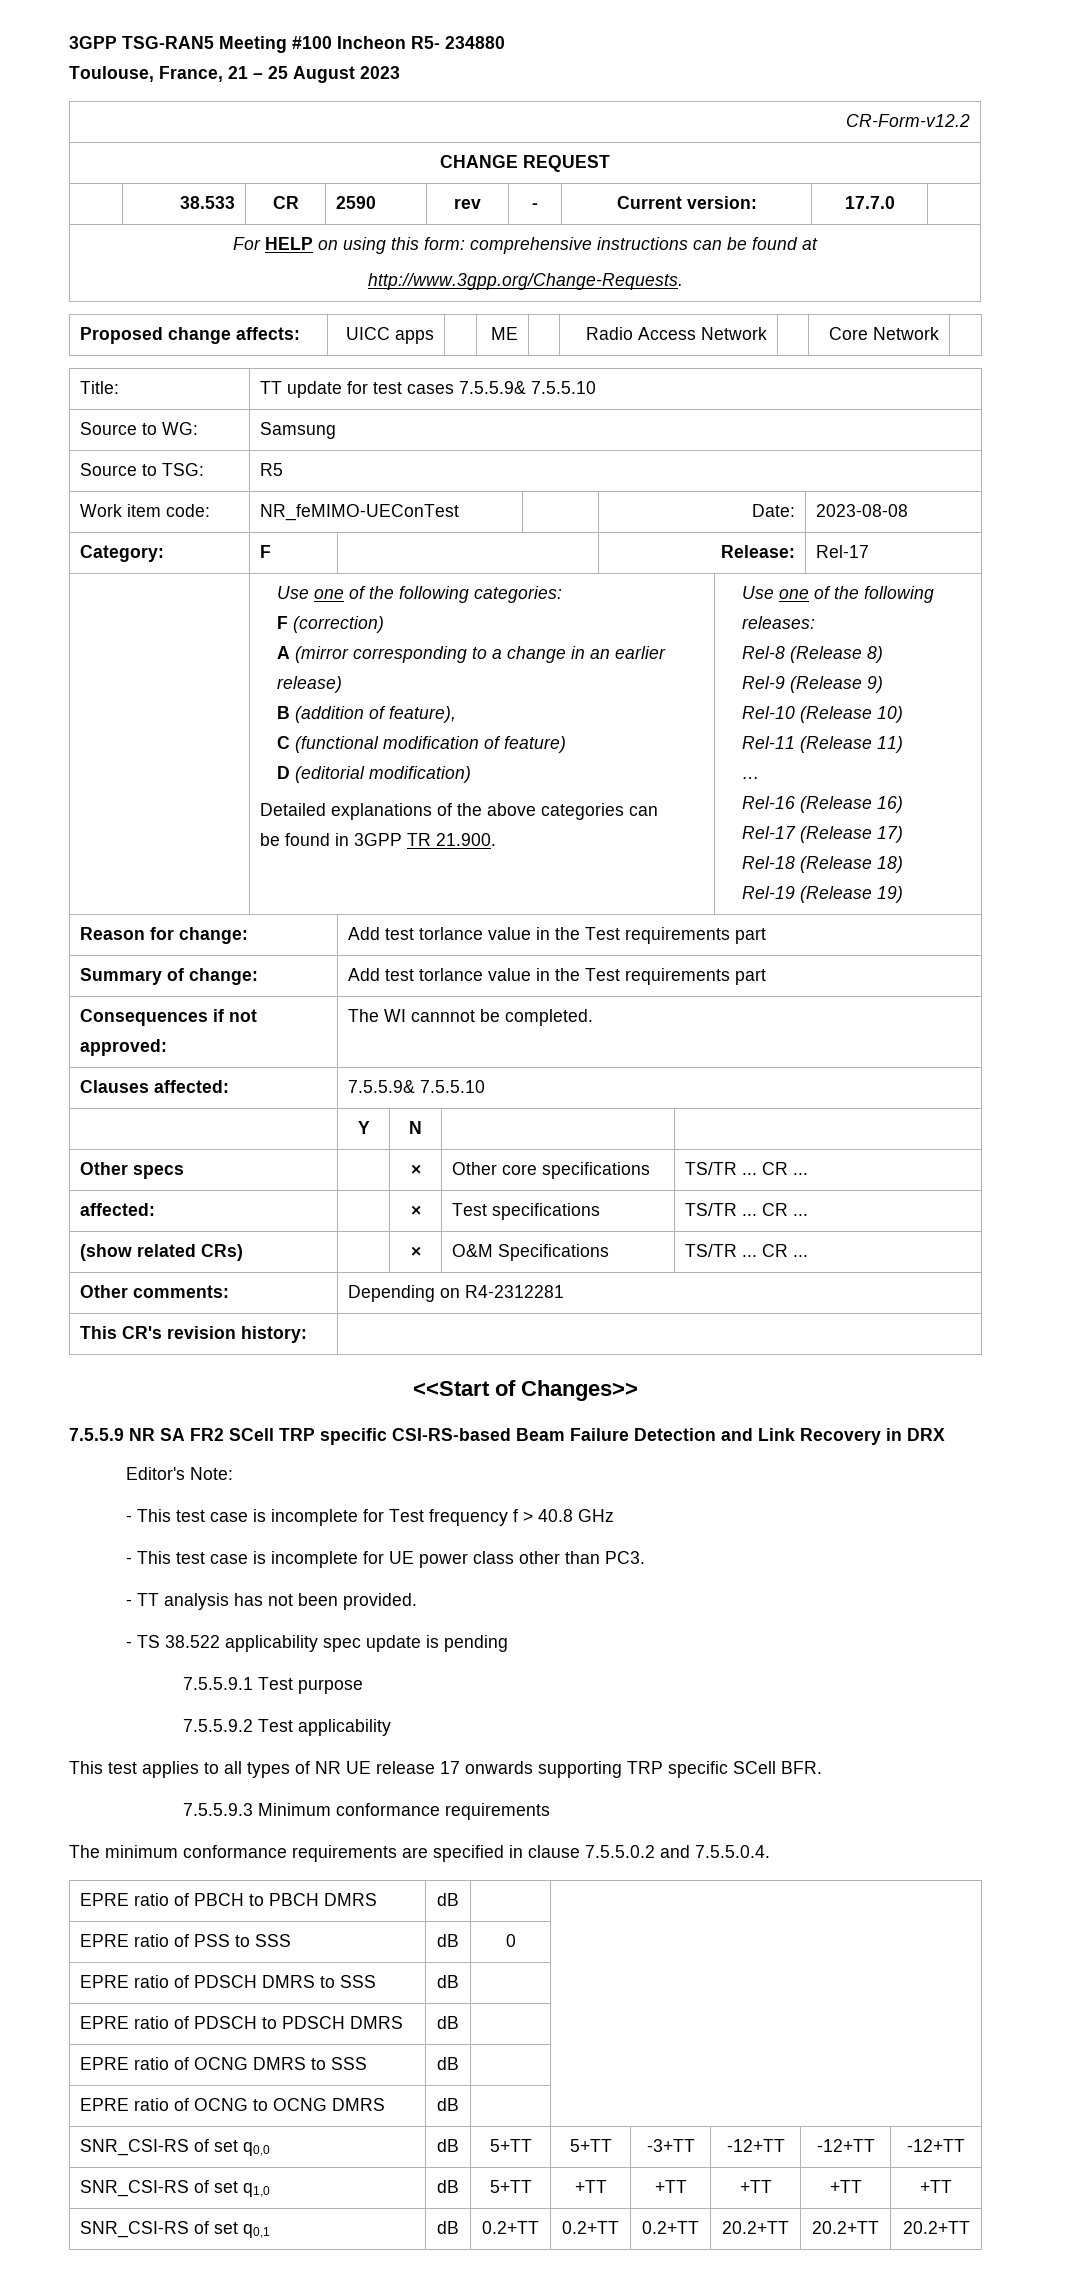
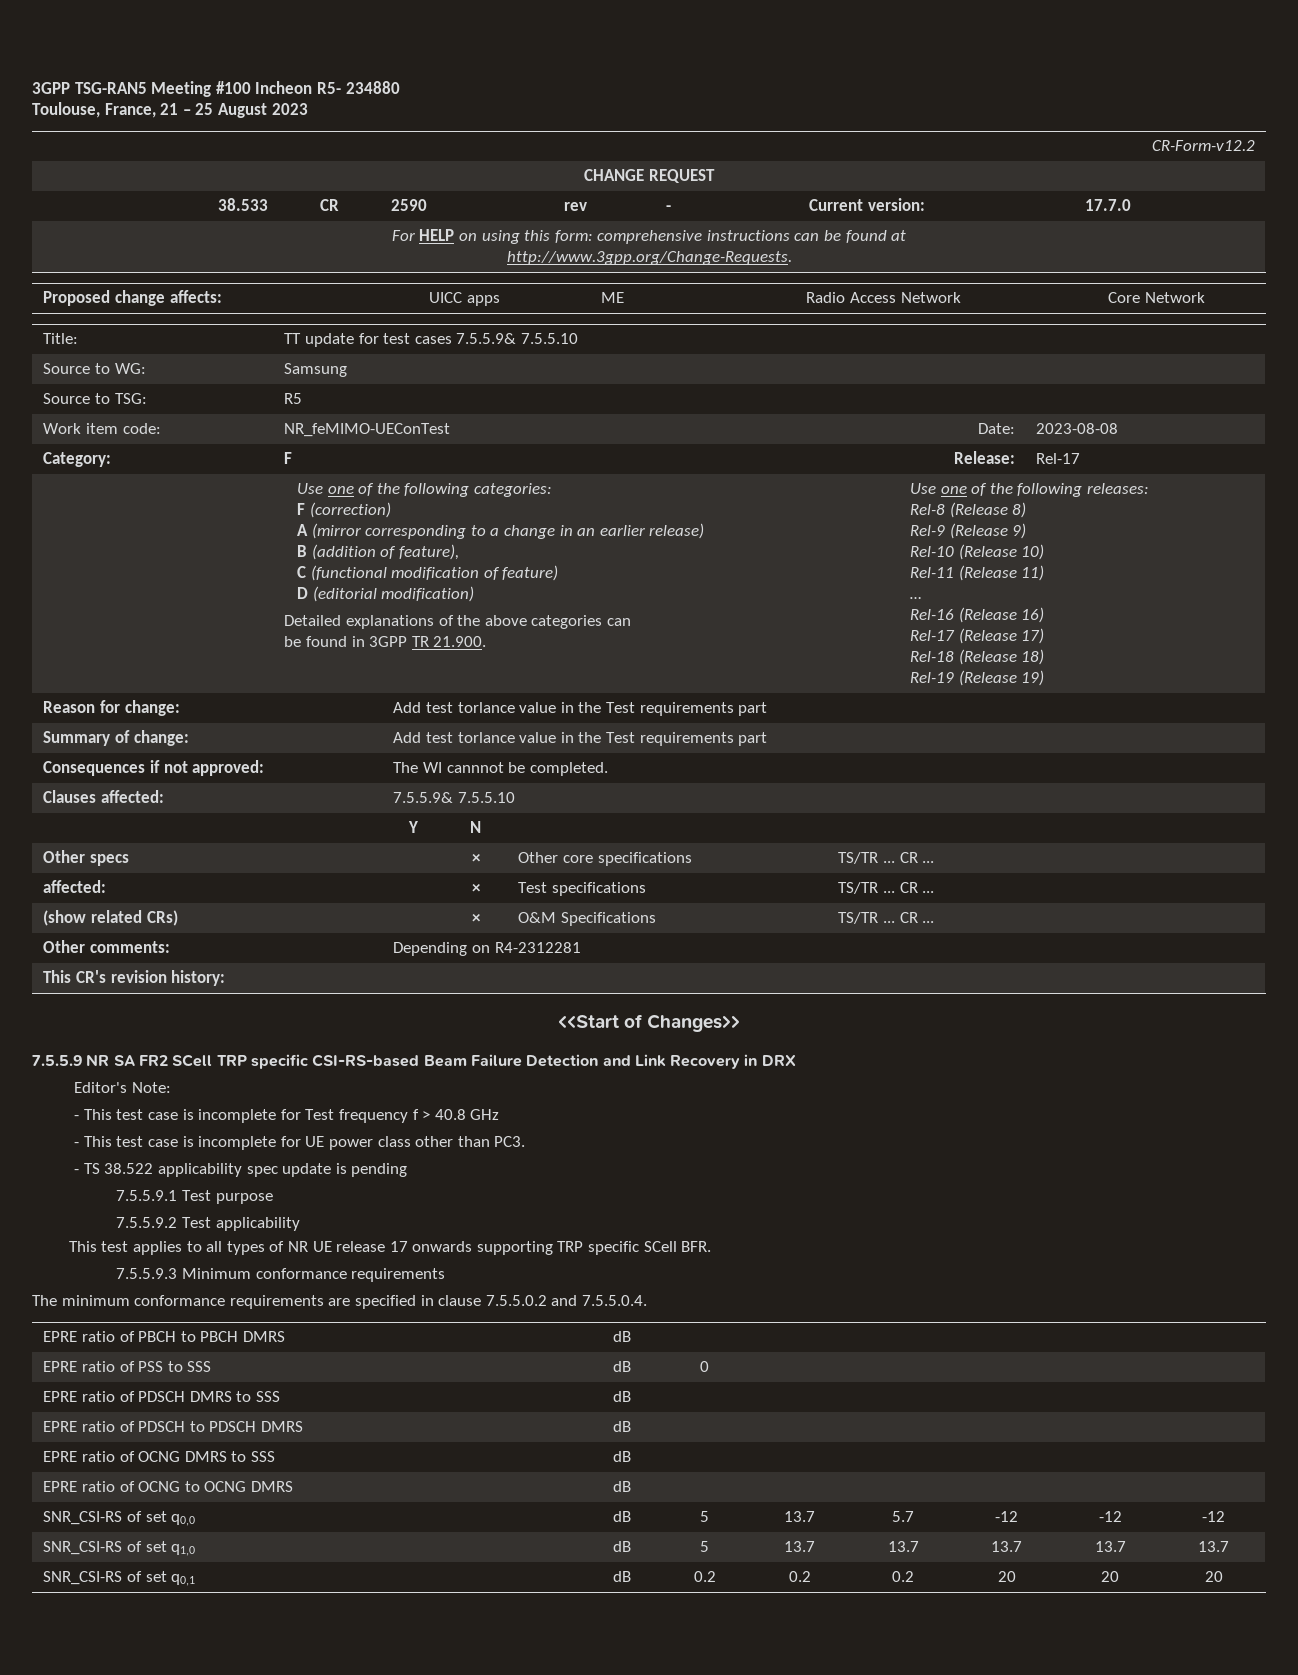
[126,1593,418,1610] // - TT analysis has not been provided. -> (526, 1141) none
[489,2139,532,2152] [569,2139,612,2152] [646,2139,695,2152] [726,2139,785,2152] [816,2139,875,2152] [907,2139,965,2152] 5+TT | 5+TT | -3+TT | -12+TT | -12+TT | -12+TT -> [700,1511,709,1522] [784,1511,815,1522] [892,1511,914,1522] [995,1511,1018,1522] [1098,1511,1122,1522] [1202,1511,1225,1522] 5 | 13.7 | 5.7 | -12 | -12 | -12
[489,2180,532,2193] [574,2180,607,2193] [654,2180,687,2193] [739,2180,772,2193] [829,2180,862,2193] [920,2180,952,2193] 5+TT | +TT | +TT | +TT | +TT | +TT -> [700,1541,709,1552] [784,1541,815,1552] [887,1541,919,1552] [991,1541,1022,1552] [1094,1541,1126,1552] [1198,1541,1229,1552] 5 | 13.7 | 13.7 | 13.7 | 13.7 | 13.7
[482,2221,539,2234] [562,2221,619,2234] [642,2221,699,2234] [722,2221,789,2234] [812,2221,879,2234] [902,2221,970,2234] 0.2+TT | 0.2+TT | 0.2+TT | 20.2+TT | 20.2+TT | 20.2+TT -> [693,1571,716,1582] [788,1571,811,1582] [892,1571,914,1582] [997,1571,1016,1582] [1101,1571,1119,1582] [1204,1571,1223,1582] 0.2 | 0.2 | 0.2 | 20 | 20 | 20

